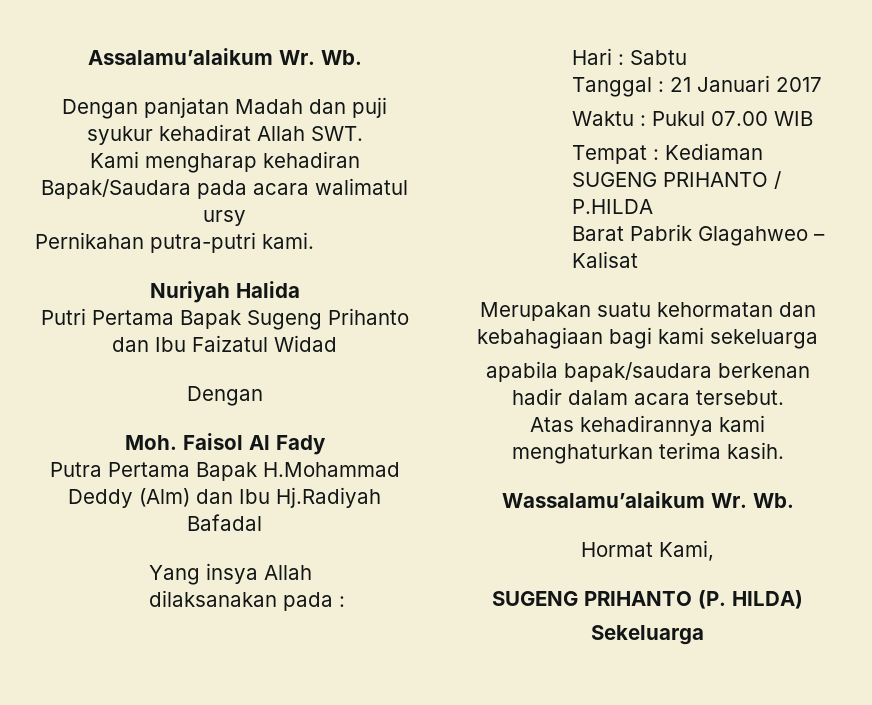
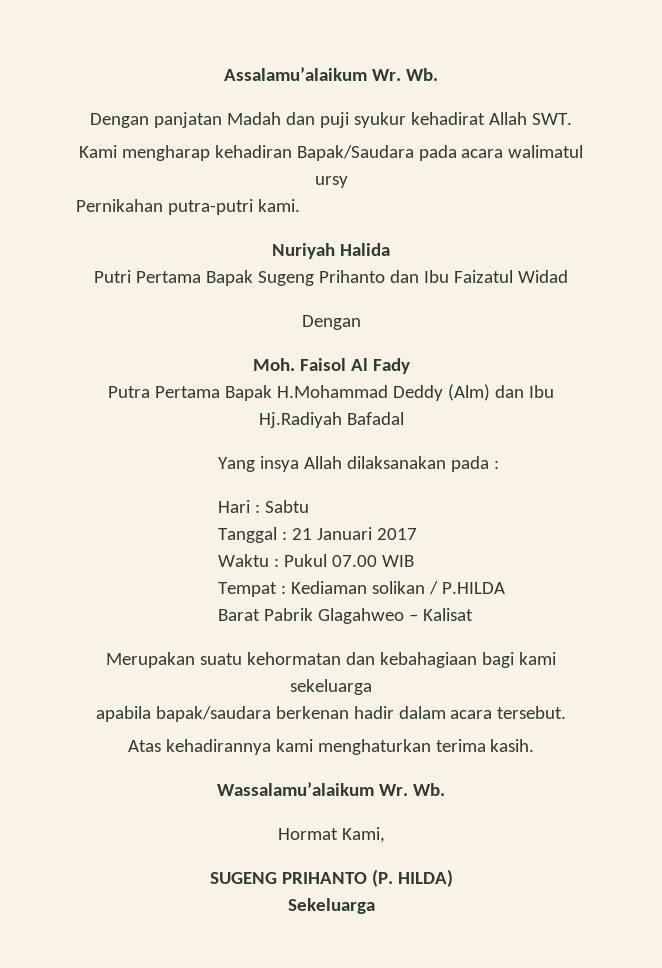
[571,172,768,187] SUGENG PRIHANTO -> [372,581,426,594] solikan

